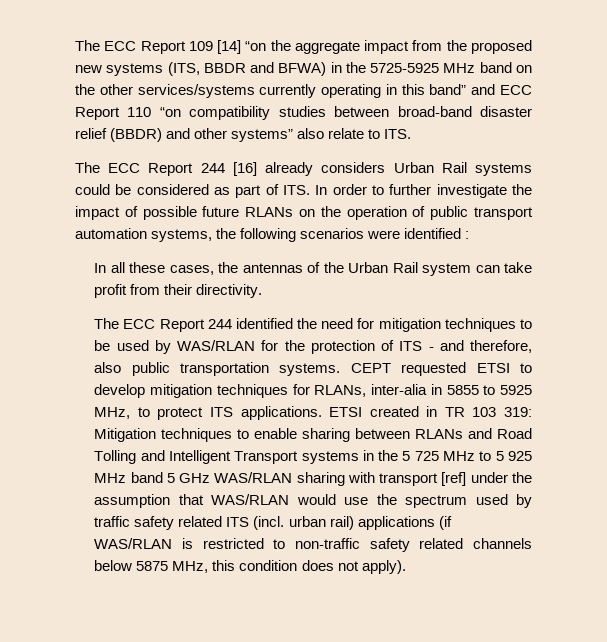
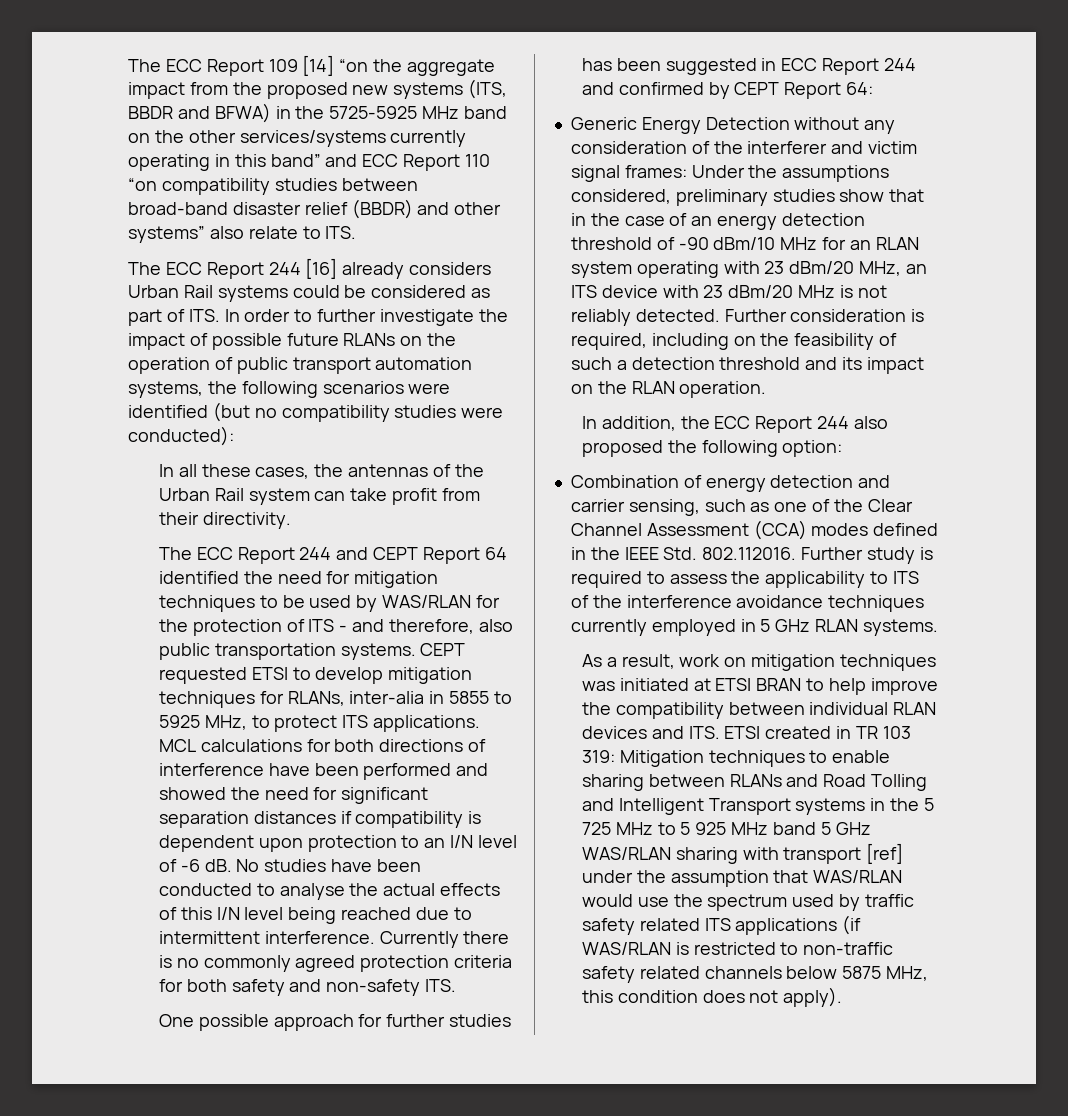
[465,231,470,239] : -> [212,402,504,422] [128,426,234,446] (but no compatibility studies were conducted):
(232, 324) none -> [336,547,507,564] and CEPT Report 64
(322, 413) none -> [158,739,487,752] [158,763,489,780] [158,787,429,804] [158,811,482,828] [158,835,517,852] [158,859,421,872] [158,883,501,900] [158,907,472,924] [158,931,510,948] [158,955,513,972] [158,979,457,996] [158,1014,512,1031] [581,58,916,75] [581,82,874,99] [570,117,896,134] [570,141,918,154] [570,165,890,182] [570,189,925,206] [570,213,865,230] [570,237,919,250] [570,261,927,278] [570,285,887,298] [570,309,925,326] [570,333,898,350] [570,357,924,374] [570,381,767,398] [581,416,888,433] [581,440,843,457] [570,475,891,492] [570,499,913,516] [570,520,939,540] [570,547,933,564] [570,571,919,588] [570,595,925,612] [570,619,938,636] [581,654,936,671] [581,678,938,695] [581,702,937,719] [581,726,720,739] MCL calculations for both directions of interference have been performed and showed the need for significant separation distances if compatibility is dependent upon protection to an I/N level of -6 dB. No studies have been conducted to analyse the actual effects of this I/N level being reached due to intermittent interference. Currently there is no commonly agreed protection criteria for both safety and non-safety ITS. // One possible approach for further studies has been suggested in ECC Report 244 and confirmed by CEPT Report 64: // Generic Energy Detection without any consideration of the interferer and victim signal frames: Under the assumptions considered, preliminary studies show that in the case of an energy detection threshold of -90 dBm/10 MHz for an RLAN system operating with 23 dBm/20 MHz, an ITS device with 23 dBm/20 MHz is not reliably detected. Further consideration is required, including on the feasibility of such a detection threshold and its impact on the RLAN operation. // In addition, the ECC Report 244 also proposed the following option: // Combination of energy detection and carrier sensing, such as one of the Clear Channel Assessment (CCA) modes defined in the IEEE Std. 802.112016. Further study is required to assess the applicability to ITS of the interference avoidance techniques currently employed in 5 GHz RLAN systems. // As a result, work on mitigation techniques was initiated at ETSI BRAN to help improve the compatibility between individual RLAN devices and ITS.
[253,516,354,530] (incl. urban rail) -> (731, 924) none

